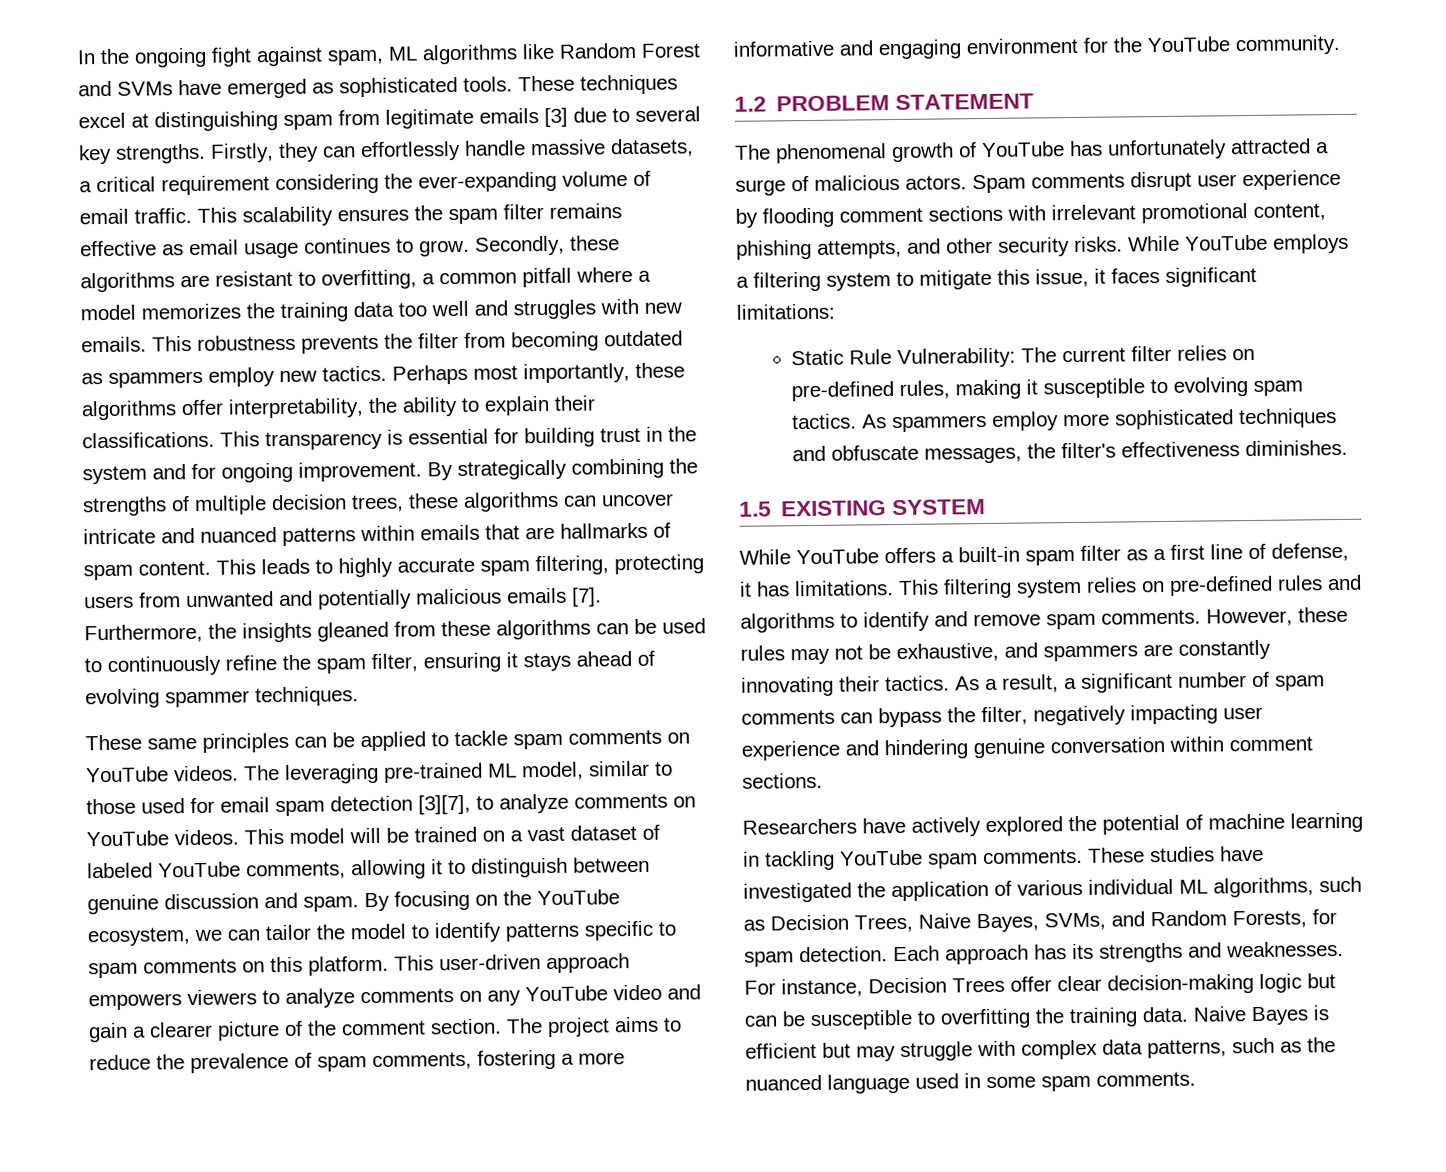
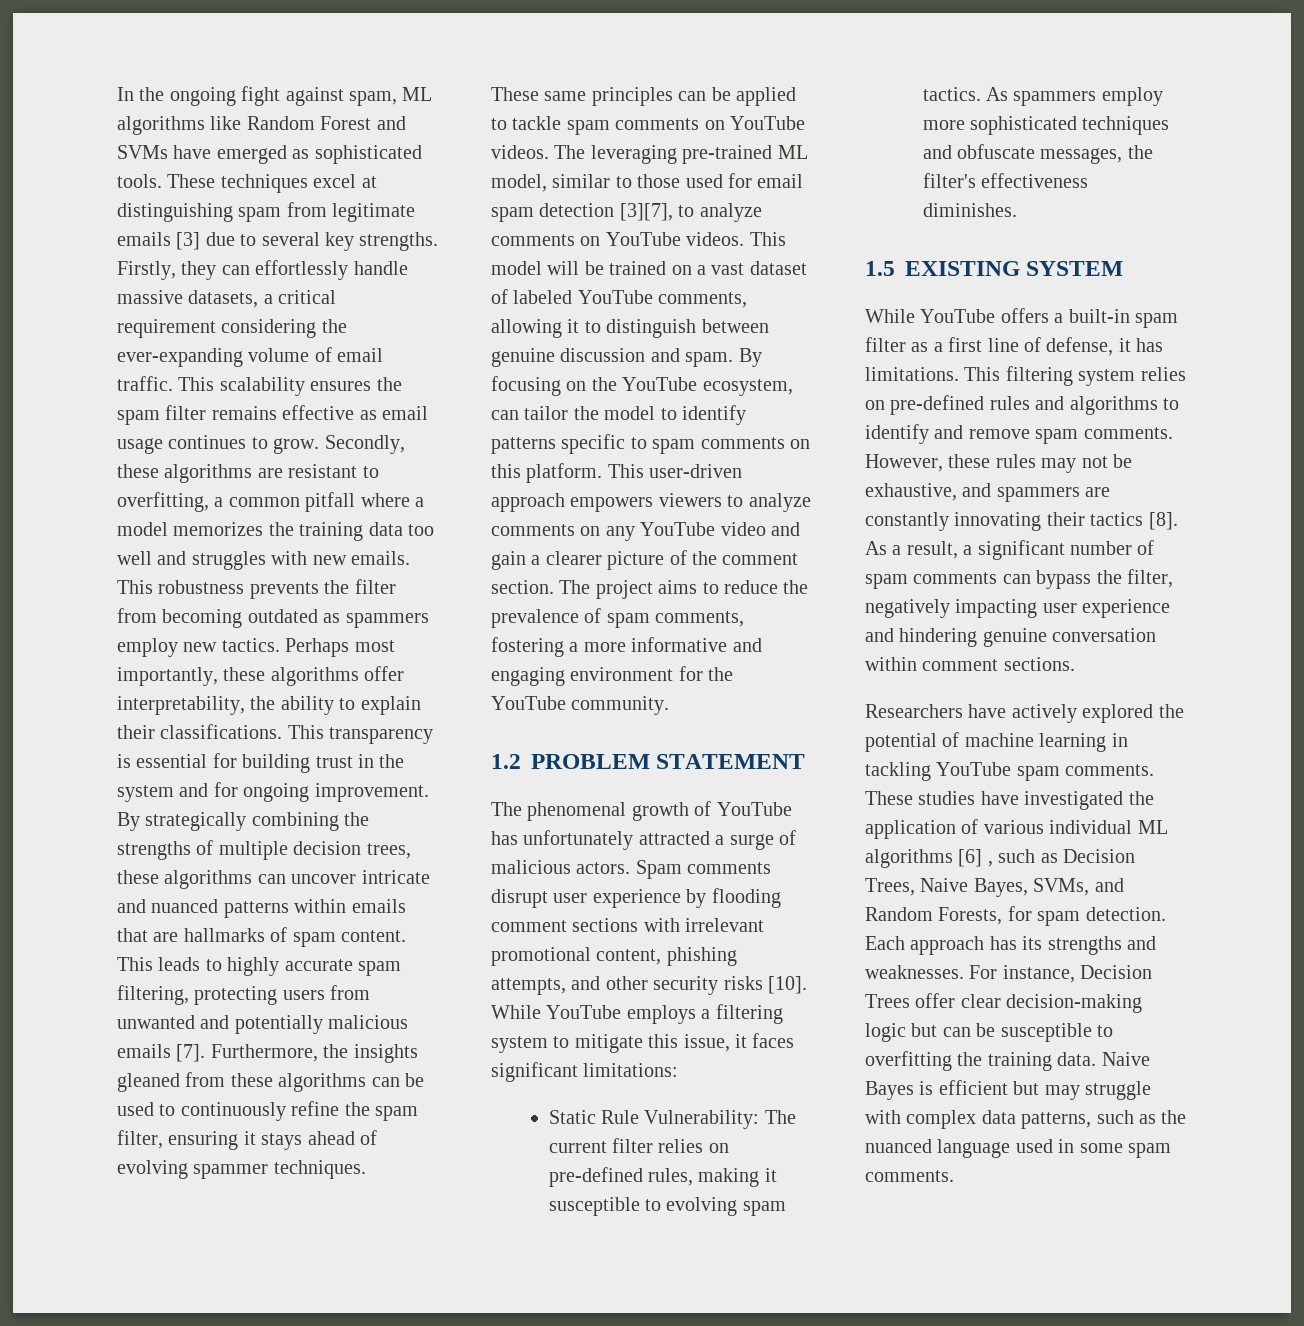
[194,929,222,942] we -> (793, 387) none
[1074,236,1123,252] risks. -> [723,976,807,994] risks [10].
[885,675,950,692] tactics. -> [1090,512,1178,530] tactics [8].
[1213,877,1314,898] algorithms, -> [865,849,993,868] algorithms [6] ,

